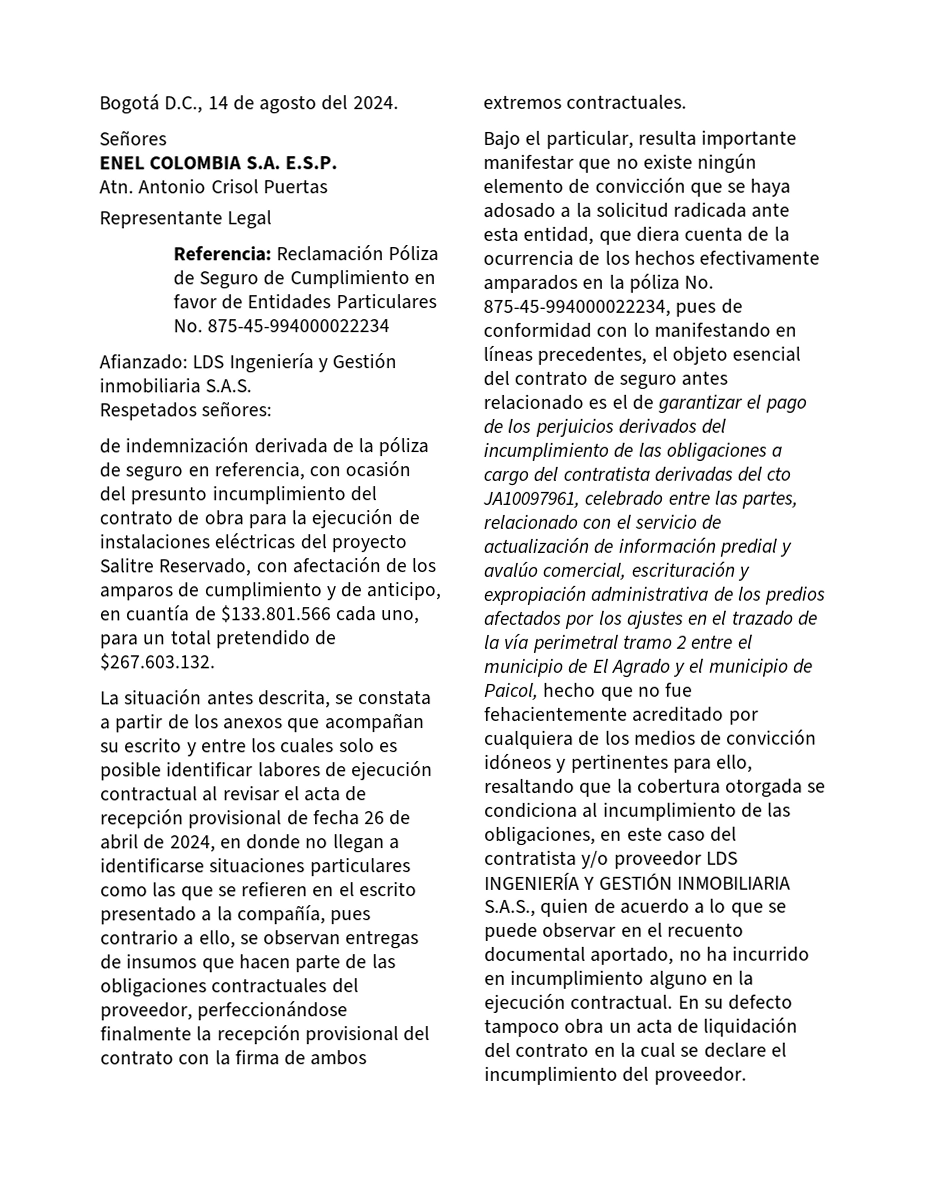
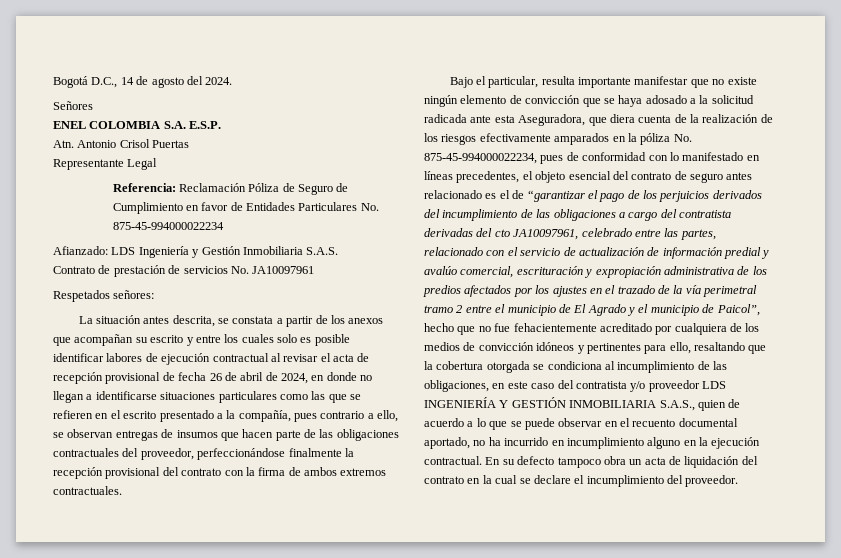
[99,377,201,394] inmobiliaria -> [242,246,303,255] Inmobiliaria
[99,401,273,421] [99,437,430,457] [99,461,412,482] [99,485,377,505] [99,509,420,529] [99,533,407,553] [99,557,437,577] [99,581,443,601] [100,605,421,625] [100,629,338,649] [100,653,216,671] Respetados señores: // de indemnización derivada de la póliza de seguro en referencia, con ocasión del presunto incumplimiento del contrato de obra para la ejecución de instalaciones eléctricas del proyecto Salitre Reservado, con afectación de los amparos de cumplimiento y de anticipo, en cuantía de $133.801.566 cada uno, para un total pretendido de $267.603.132. -> [53,265,315,277] [53,290,155,302] Contrato de prestación de servicios No. JA10097961 // Respetados señores:
[523,225,595,245] entidad, -> [518,114,586,126] Aseguradora,
[483,249,695,266] ocurrencia de los hechos -> [702,114,773,123] [424,133,477,145] realización de los riesgos
[653,321,771,338] manifestando -> [682,152,744,161] manifestado
[658,394,744,414] garantizar -> [527,190,585,202] “garantizar
[484,682,539,700] Paicol, -> [716,304,760,316] Paicol”,

